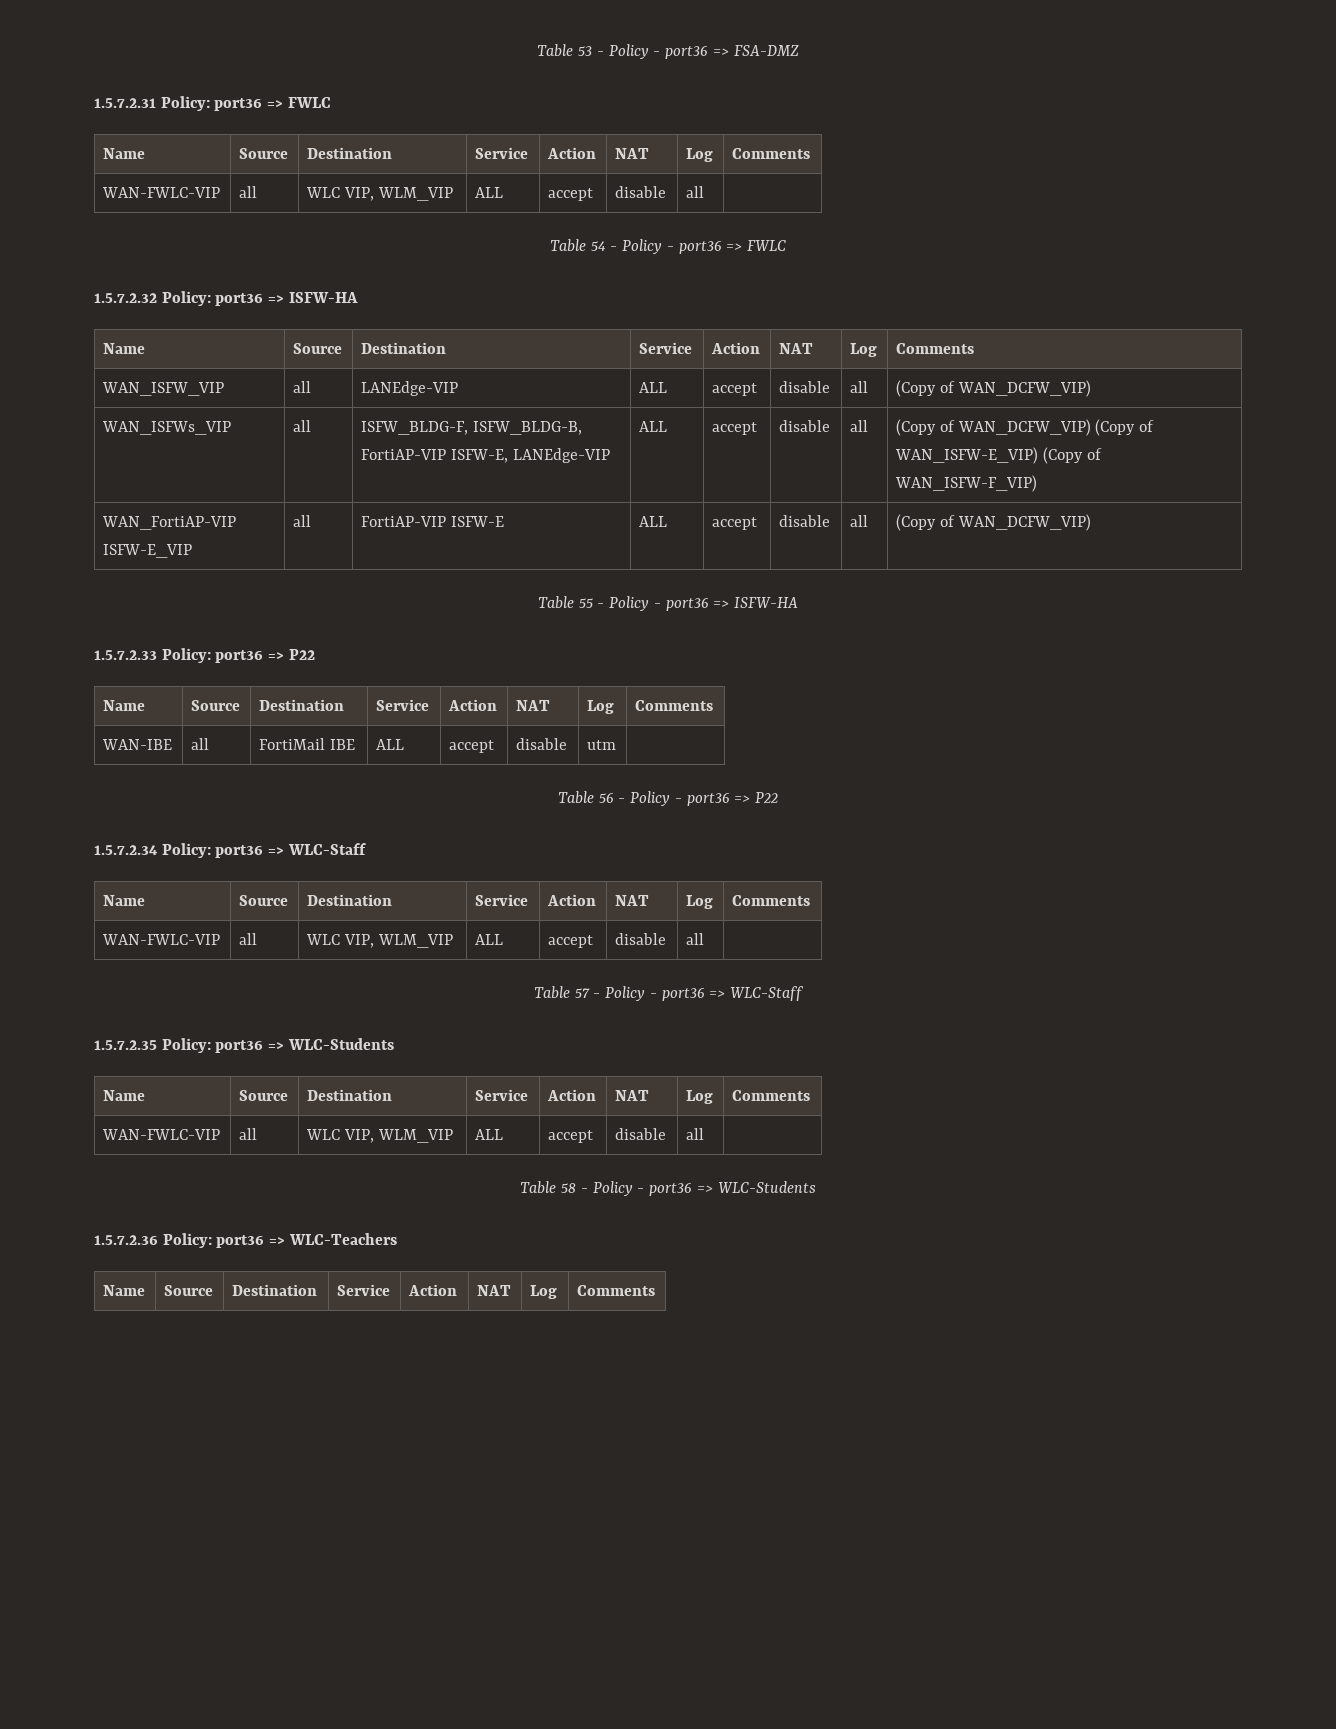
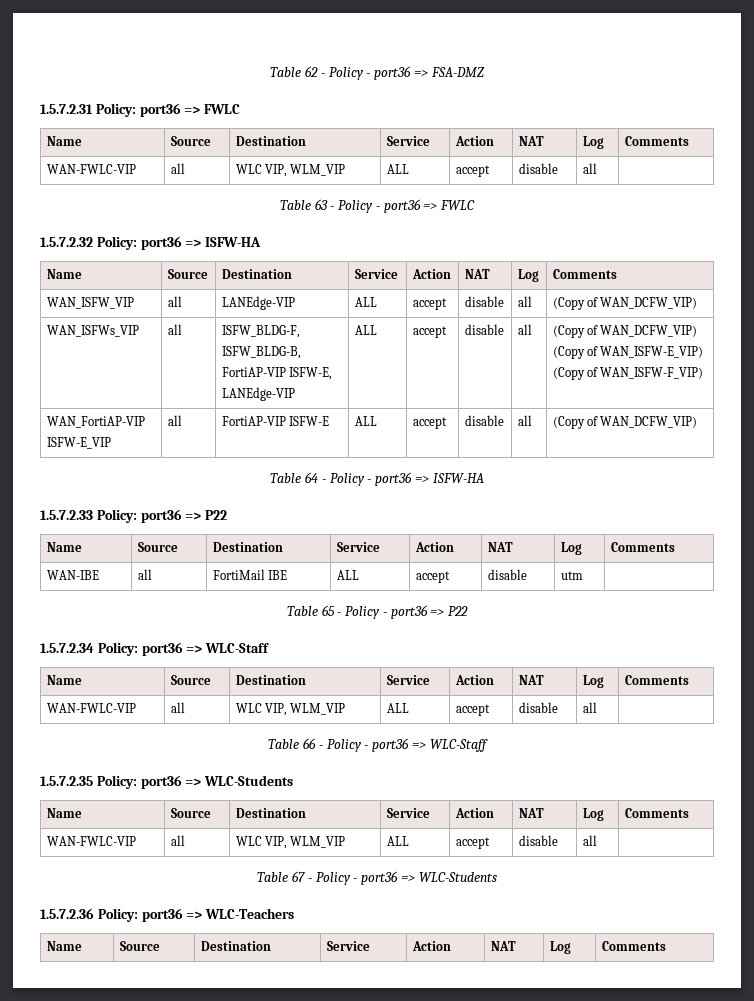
[537,44,593,57] Table 53 -> [270,66,319,77] Table 62
[590,241,606,251] 54 -> [314,199,328,210] 63
[578,598,593,608] 55 -> [305,472,319,483] 64
[598,793,614,803] 56 -> [321,605,335,616] 65
[574,988,590,998] 57 -> [303,738,317,749] 66
[561,1183,577,1193] 58 -> [292,871,306,882] 67

